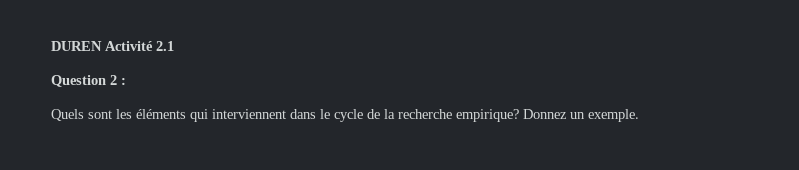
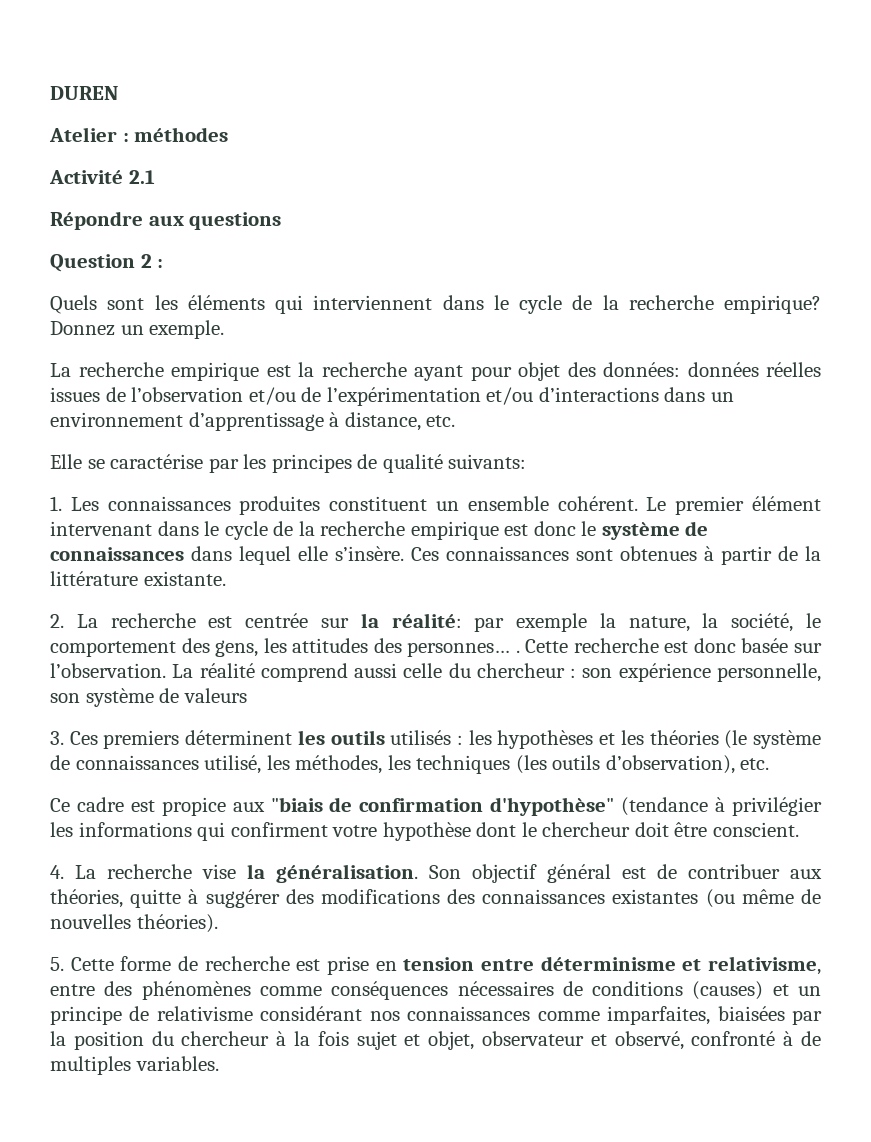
(102, 46) none -> [49,127,229,142] // Atelier : méthodes //
(174, 46) none -> [50,211,282,230] // Répondre aux questions
(639, 115) none -> [50,362,821,381] [50,387,734,406] [50,412,456,431] [50,454,527,473] [50,496,821,515] [50,521,709,540] [50,546,821,565] [50,571,226,586] [50,613,822,632] [50,638,823,657] [50,663,821,682] [50,688,247,707] [50,730,821,749] [50,755,770,774] [50,797,822,816] [50,822,799,841] [50,864,822,883] [50,889,821,908] [50,914,218,933] [50,956,821,975] [50,981,821,1000] [50,1006,823,1025] [50,1031,821,1050] [50,1056,219,1075] // La recherche empirique est la recherche ayant pour objet des données: données réelles issues de l’observation et/ou de l’expérimentation et/ou d’interactions dans un environnement d’apprentissage à distance, etc. // Elle se caractérise par les principes de qualité suivants: // 1. Les connaissances produites constituent un ensemble cohérent. Le premier élément intervenant dans le cycle de la recherche empirique est donc le système de connaissances dans lequel elle s’insère. Ces connaissances sont obtenues à partir de la littérature existante. // 2. La recherche est centrée sur la réalité: par exemple la nature, la société, le comportement des gens, les attitudes des personnes… . Cette recherche est donc basée sur l’observation. La réalité comprend aussi celle du chercheur : son expérience personnelle, son système de valeurs // 3. Ces premiers déterminent les outils utilisés : les hypothèses et les théories (le système de connaissances utilisé, les méthodes, les techniques (les outils d’observation), etc. // Ce cadre est propice aux "biais de confirmation d'hypothèse" (tendance à privilégier les informations qui confirment votre hypothèse dont le chercheur doit être conscient. // 4. La recherche vise la généralisation. Son objectif général est de contribuer aux théories, quitte à suggérer des modifications des connaissances existantes (ou même de nouvelles théories). // 5. Cette forme de recherche est prise en tension entre déterminisme et relativisme, entre des phénomènes comme conséquences nécessaires de conditions (causes) et un principe de relativisme considérant nos connaissances comme imparfaites, biaisées par la position du chercheur à la fois sujet et objet, observateur et observé, confronté à de multiples variables.

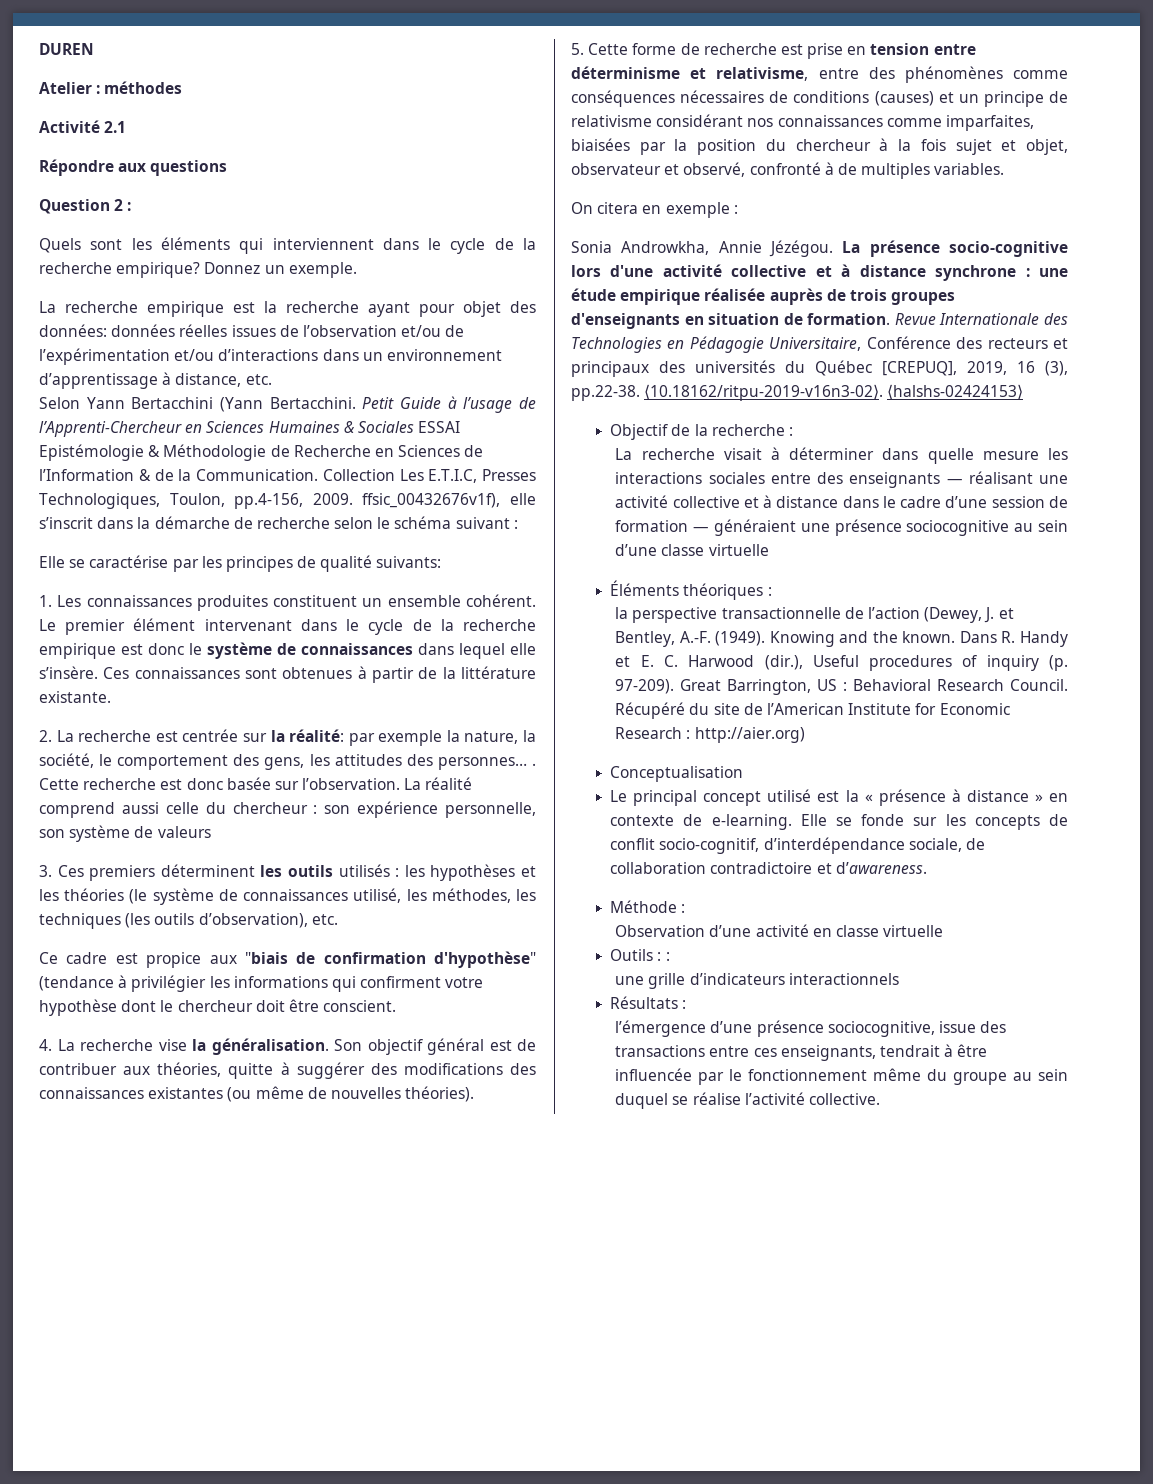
(456, 421) none -> [39,396,536,413] [39,421,461,437] [39,444,484,461] [39,469,536,483] [39,493,536,509] [39,516,518,529] // Selon Yann Bertacchini (Yann Bertacchini. Petit Guide à l’usage de l’Apprenti-Chercheur en Sciences Humaines & Sociales ESSAI Epistémologie & Méthodologie de Recherche en Sciences de l’Information & de la Communication. Collection Les E.T.I.C, Presses Technologiques, Toulon, pp.4-156, 2009. ffsic_00432676v1f), elle s’inscrit dans la démarche de recherche selon le schéma suivant :
(219, 1063) none -> [571,202,738,218] [571,240,1068,257] [571,264,1068,281] [571,288,956,305] [571,313,1068,329] [571,336,1068,353] [571,360,1068,377] [571,384,1024,401] [610,424,793,440] [615,447,1068,464] [615,471,1068,488] [615,495,1068,508] [615,519,1068,536] [615,544,769,556] [610,580,772,600] [615,607,1014,623] [615,631,1068,647] [615,655,1068,671] [615,679,1068,695] [615,702,1010,719] [615,727,805,743] [610,766,744,782] [610,789,1069,806] [610,814,1068,830] [610,837,985,854] [610,862,927,874] [610,900,686,913] [615,924,944,937] [610,949,670,961] [615,973,899,989] [610,996,687,1009] [615,1020,1007,1037] [615,1044,988,1061] [615,1068,1068,1085] [615,1092,881,1109] // On citera en exemple : // Sonia Androwkha, Annie Jézégou. La présence socio-cognitive lors d'une activité collective et à distance synchrone : une étude empirique réalisée auprès de trois groupes d'enseignants en situation de formation. Revue Internationale des Technologies en Pédagogie Universitaire, Conférence des recteurs et principaux des universités du Québec [CREPUQ], 2019, 16 (3), pp.22-38. ⟨10.18162/ritpu-2019-v16n3-02⟩. ⟨halshs-02424153⟩ // Objectif de la recherche : // La recherche visait à déterminer dans quelle mesure les interactions sociales entre des enseignants — réalisant une activité collective et à distance dans le cadre d’une session de formation — généraient une présence sociocognitive au sein d’une classe virtuelle // Éléments théoriques : // la perspective transactionnelle de l’action (Dewey, J. et Bentley, A.-F. (1949). Knowing and the known. Dans R. Handy et E. C. Harwood (dir.), Useful procedures of inquiry (p. 97-209). Great Barrington, US : Behavioral Research Council. Récupéré du site de l’American Institute for Economic Research : http://aier.org) // Conceptualisation // Le principal concept utilisé est la « présence à distance » en contexte de e-learning. Elle se fonde sur les concepts de conflit socio-cognitif, d’interdépendance sociale, de collaboration contradictoire et d’awareness. // Méthode : // Observation d’une activité en classe virtuelle // Outils : : // une grille d’indicateurs interactionnels // Résultats : // l’émergence d’une présence sociocognitive, issue des transactions entre ces enseignants, tendrait à être influencée par le fonctionnement même du groupe au sein duquel se réalise l’activité collective.

